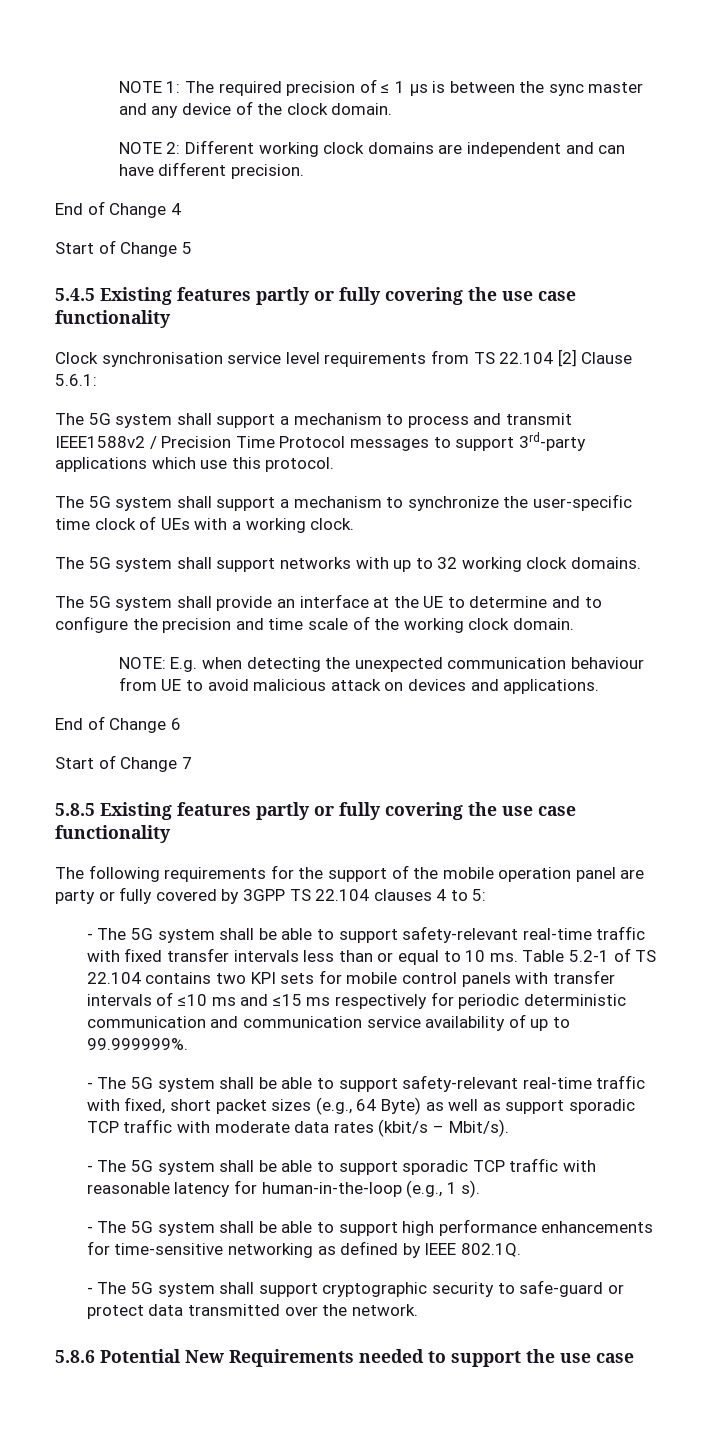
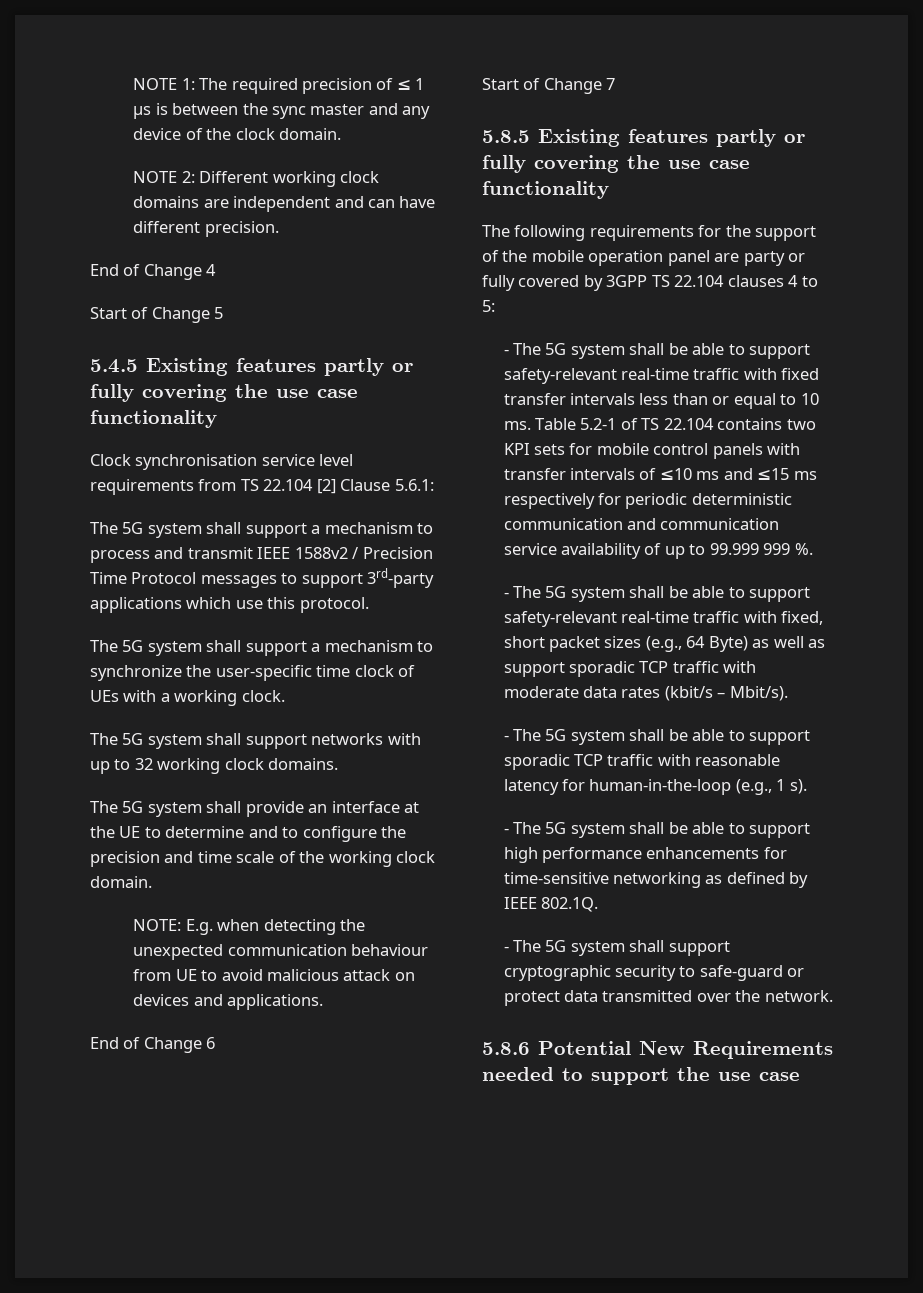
[55,436,145,448] IEEE1588v2 -> [257,547,348,559] IEEE 1588v2
[86,1038,188,1050] 99.999999%. -> [709,543,813,555] 99.999 999 %.

